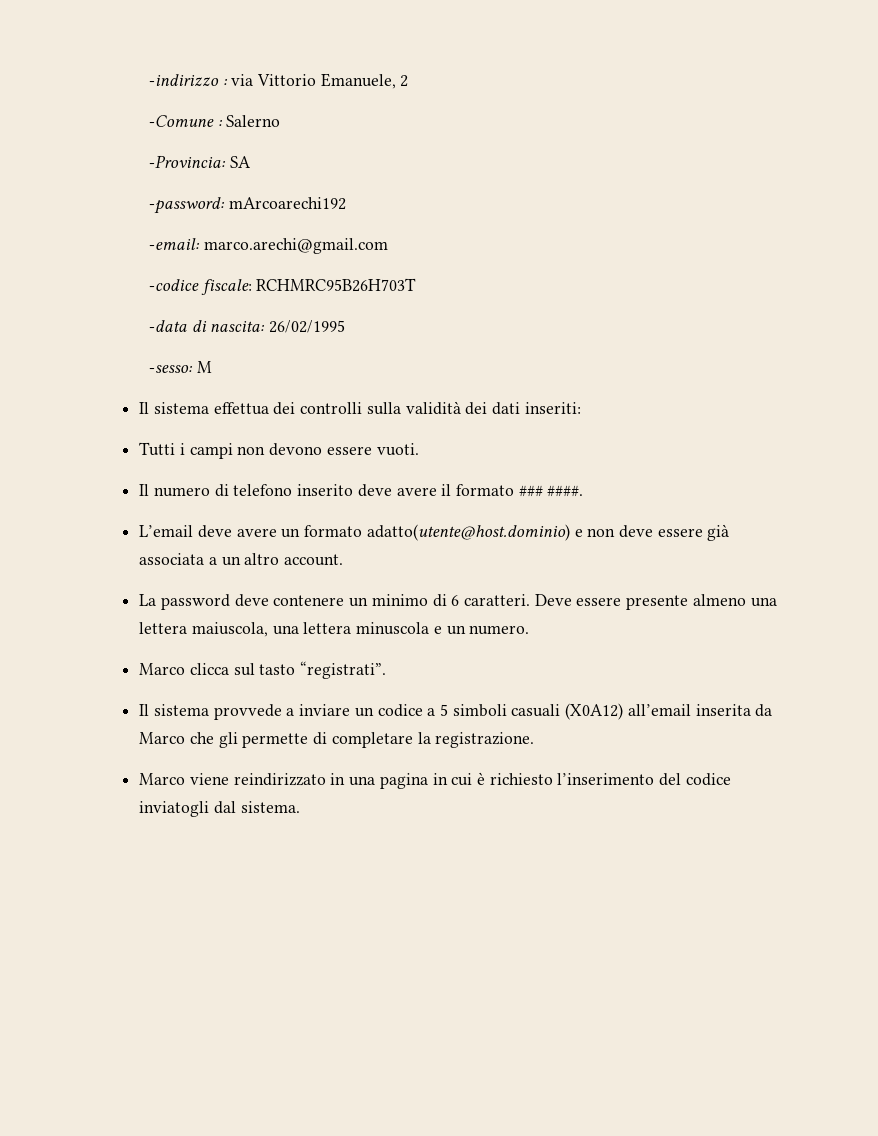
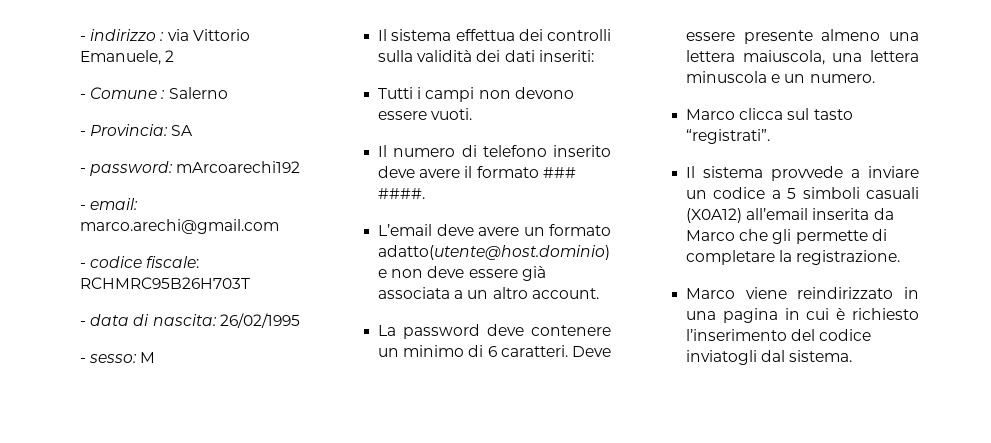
[148,74,219,86] -indirizzo -> [79,29,157,41] - indirizzo
[148,115,214,127] -Comune -> [79,87,158,99] - Comune
[148,155,226,168] -Provincia: -> [79,124,169,136] - Provincia:
[148,197,225,214] -password: -> [79,161,174,176] - password:
[148,238,200,250] -email: -> [79,198,139,210] - email:
[148,279,199,291] -codice -> [79,256,143,268] - codice
[148,320,187,332] -data -> [79,314,130,326] - data
[148,365,193,373] -sesso: -> [79,354,138,363] - sesso:

